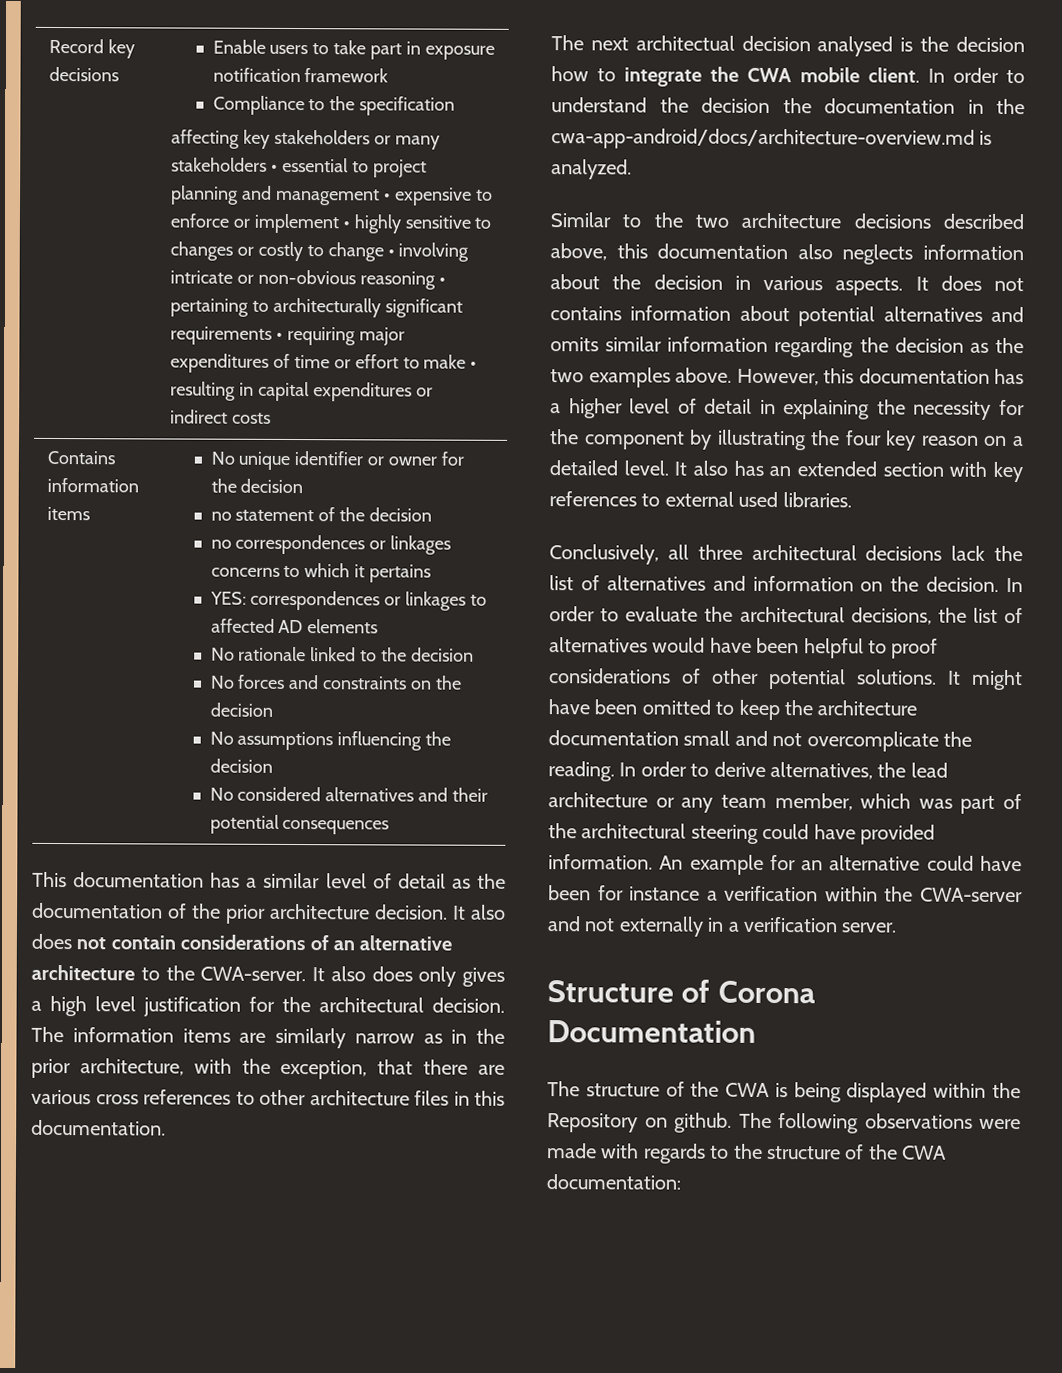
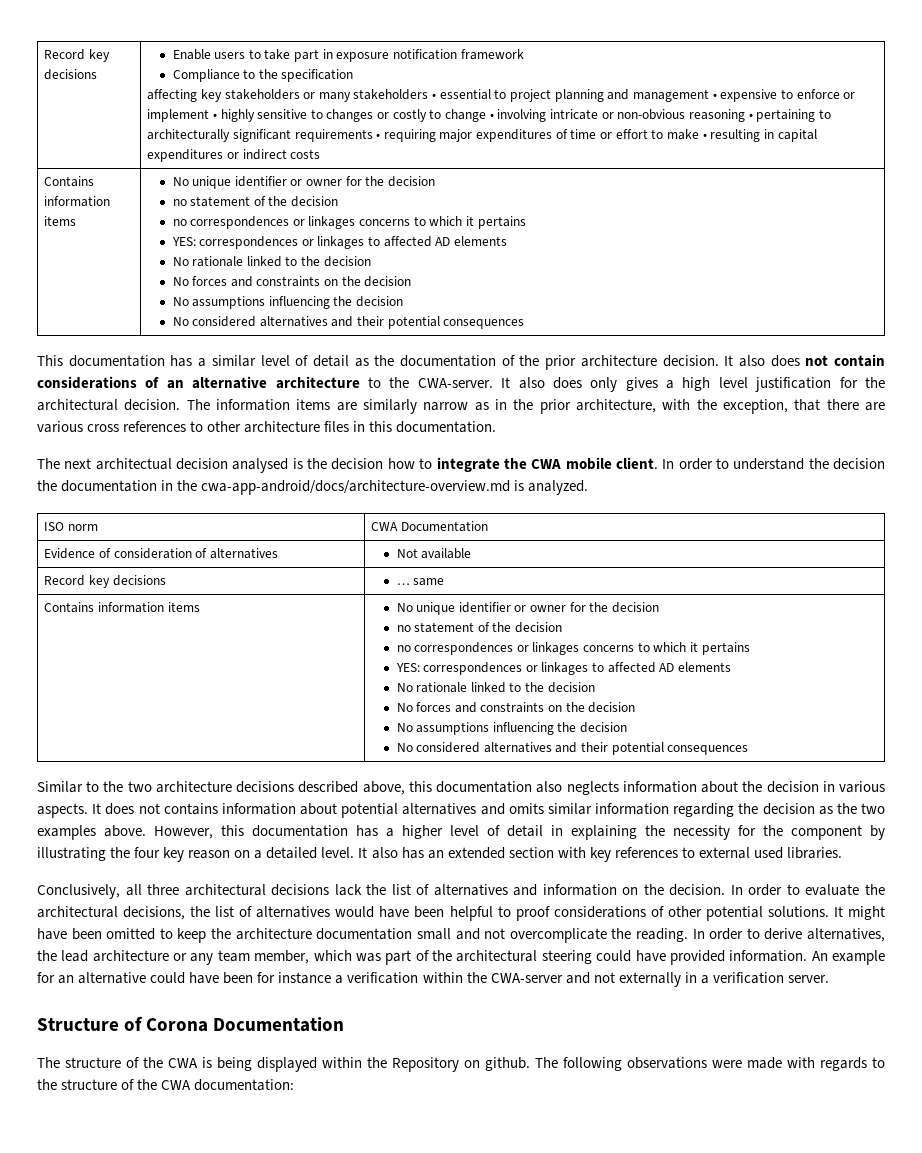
(632, 169) none -> [44,522,98,531] [371,521,488,532] [44,548,278,559] [396,548,472,559] [44,575,166,588] [396,578,445,586] [44,602,200,613] [396,602,660,615] [396,622,563,633] [396,642,750,655] [395,662,732,675] [396,682,595,693] [396,702,636,713] [396,722,628,735] [396,742,749,755] // ISO norm | CWA Documentation // Evidence of consideration of alternatives | Not available // Record key decisions | … same // Contains information items | No unique identifier or owner for the decision // no statement of the decision // no correspondences or linkages concerns to which it pertains // YES: correspondences or linkages to affected AD elements // No rationale linked to the decision // No forces and constraints on the decision // No assumptions influencing the decision // No considered alternatives and their potential consequences

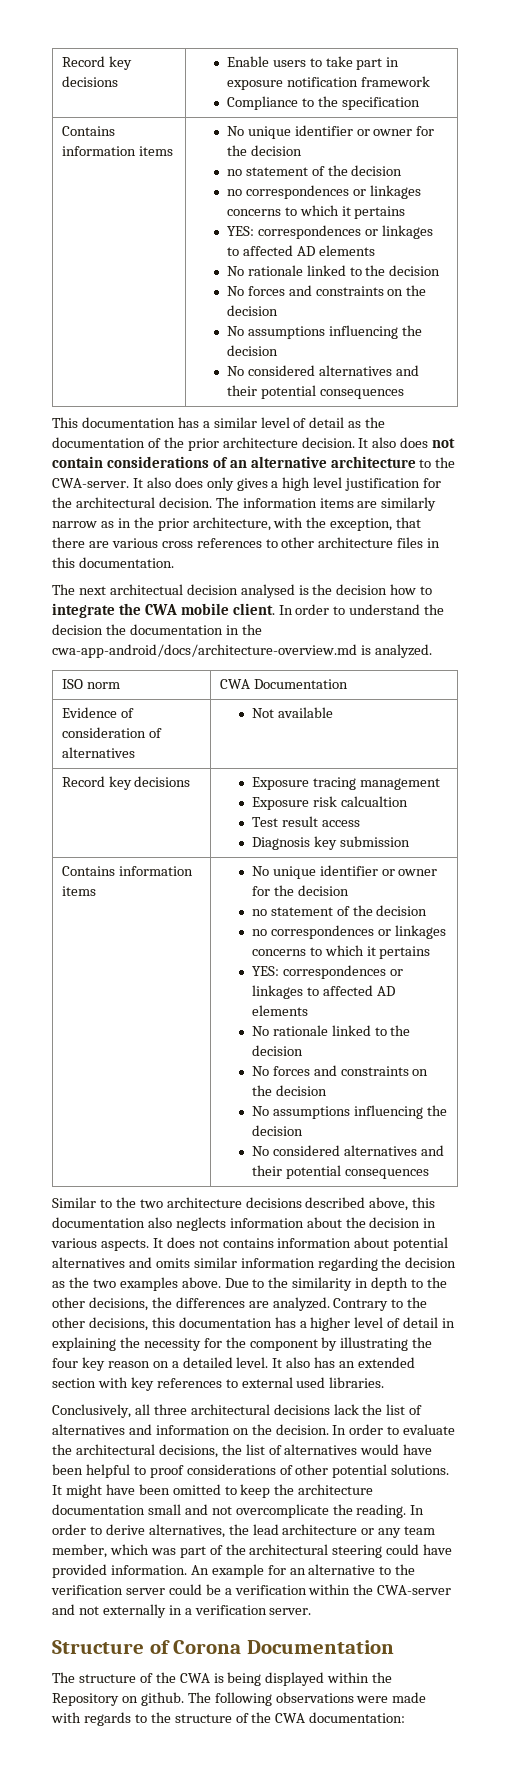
[147,89,856,102] [147,109,831,122] [147,129,817,142] [147,149,321,162] // affecting key stakeholders or many stakeholders • essential to project planning and management • expensive to enforce or implement • highly sensitive to changes or costly to change • involving intricate or non-obvious reasoning • pertaining to architecturally significant requirements • requiring major expenditures of time or effort to make • resulting in capital expenditures or indirect costs -> (420, 103) none
[396,578,445,586] … same -> [251,777,440,790] [251,796,408,810] [251,816,360,827] [251,836,410,850] Exposure tracing management // Exposure risk calcualtion // Test result access // Diagnosis key submission
[154,826,213,839] However, -> [224,1277,447,1291] [52,1297,428,1311] [52,1317,148,1331] Due to the similarity in depth to the other decisions, the differences are analyzed. Contrary to the other decisions,
[150,972,332,984] could have been for instance -> [379,1564,416,1575] [51,1584,221,1595] to the verification server could be

